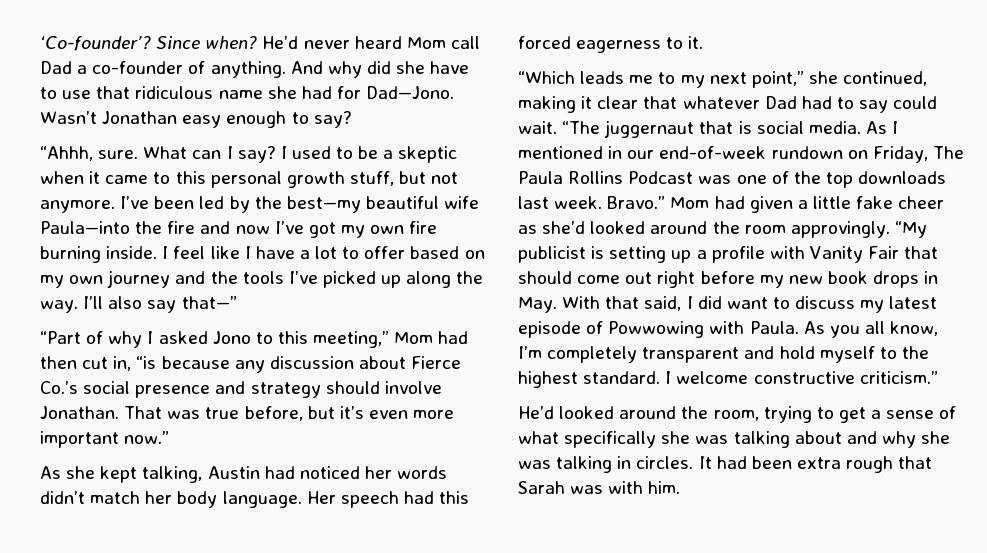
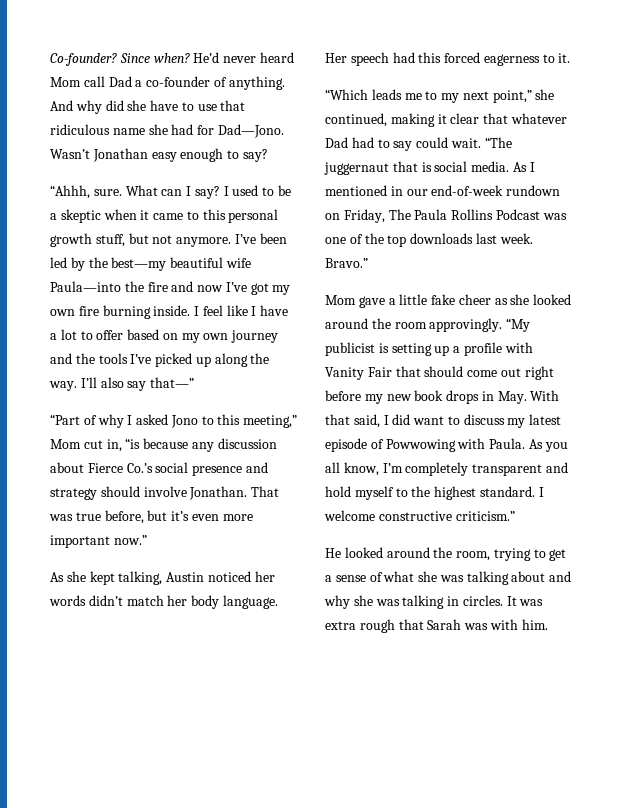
[40,36,151,51] ‘Co-founder’? -> [50,53,117,66] Co-founder?
[438,331,469,344] [40,356,77,369] had then -> (81, 444) none
[264,466,295,479] had -> (205, 577) none
[670,196,793,213] Mom had given -> [325,295,385,308] // Mom gave
[542,221,586,234] she’d -> [510,294,530,305] she
[518,406,554,419] He’d -> [325,548,341,558] He
[564,431,657,448] specifically -> (415, 576) none
[716,456,792,469] had been -> [519,599,544,606] was

